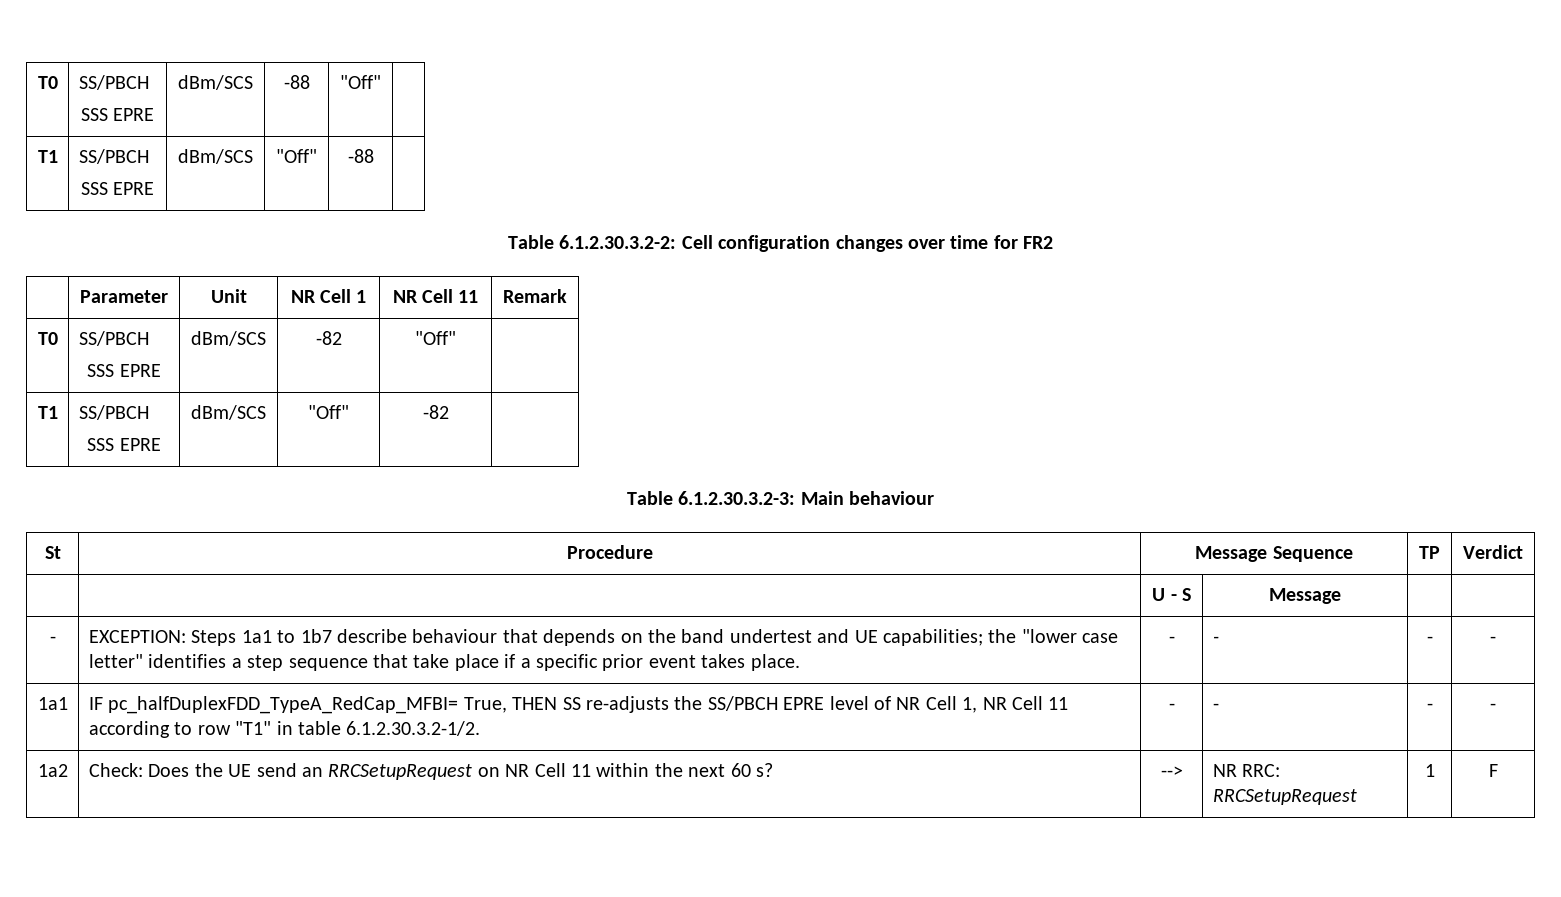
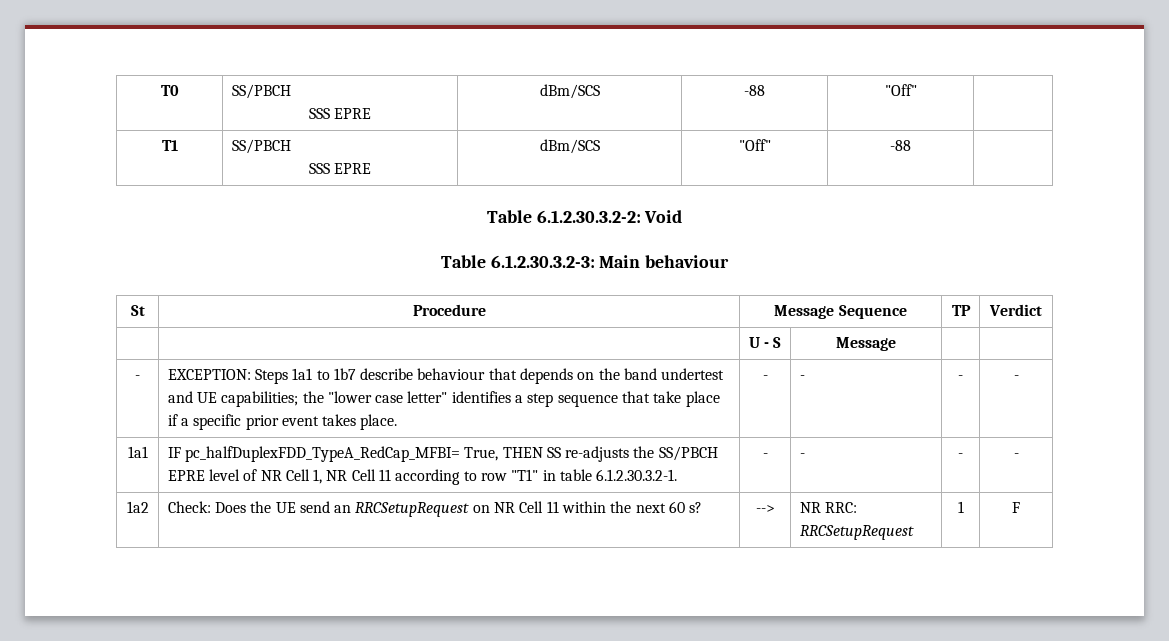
[681,235,1054,252] [80,290,168,303] [210,289,247,303] [290,289,367,303] [392,289,479,303] [503,289,567,303] [37,332,58,345] [78,331,149,346] [87,364,161,377] [191,331,266,346] [315,331,342,345] [415,331,456,345] [37,406,58,419] [78,405,149,420] [87,438,161,451] [191,405,266,420] [308,405,349,419] [422,405,449,419] Cell configuration changes over time for FR2 // | Parameter | Unit | NR Cell 1 | NR Cell 11 | Remark // T0 | SS/PBCH // SSS EPRE | dBm/SCS | -82 | "Off" | // T1 | SS/PBCH // SSS EPRE | dBm/SCS | "Off" | -82 | -> [644,210,683,223] Void
[346,721,481,736] 6.1.2.30.3.2-1/2. -> [596,469,678,481] 6.1.2.30.3.2-1.

